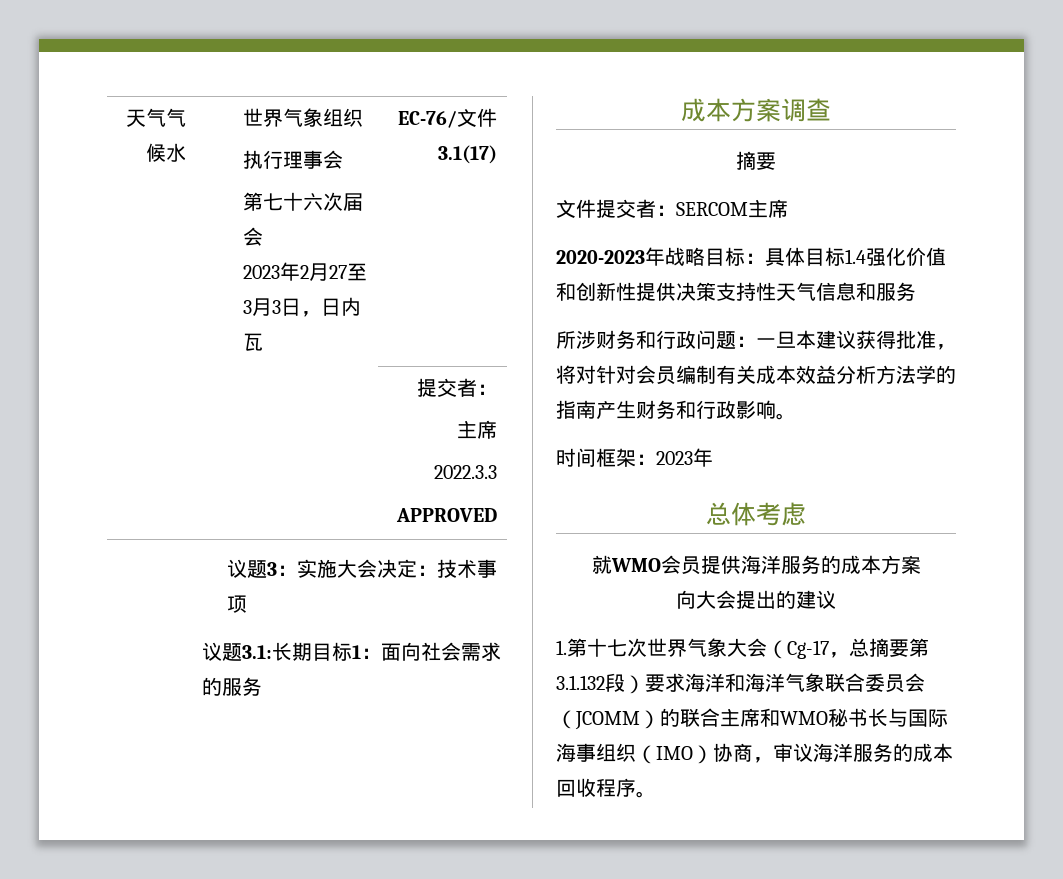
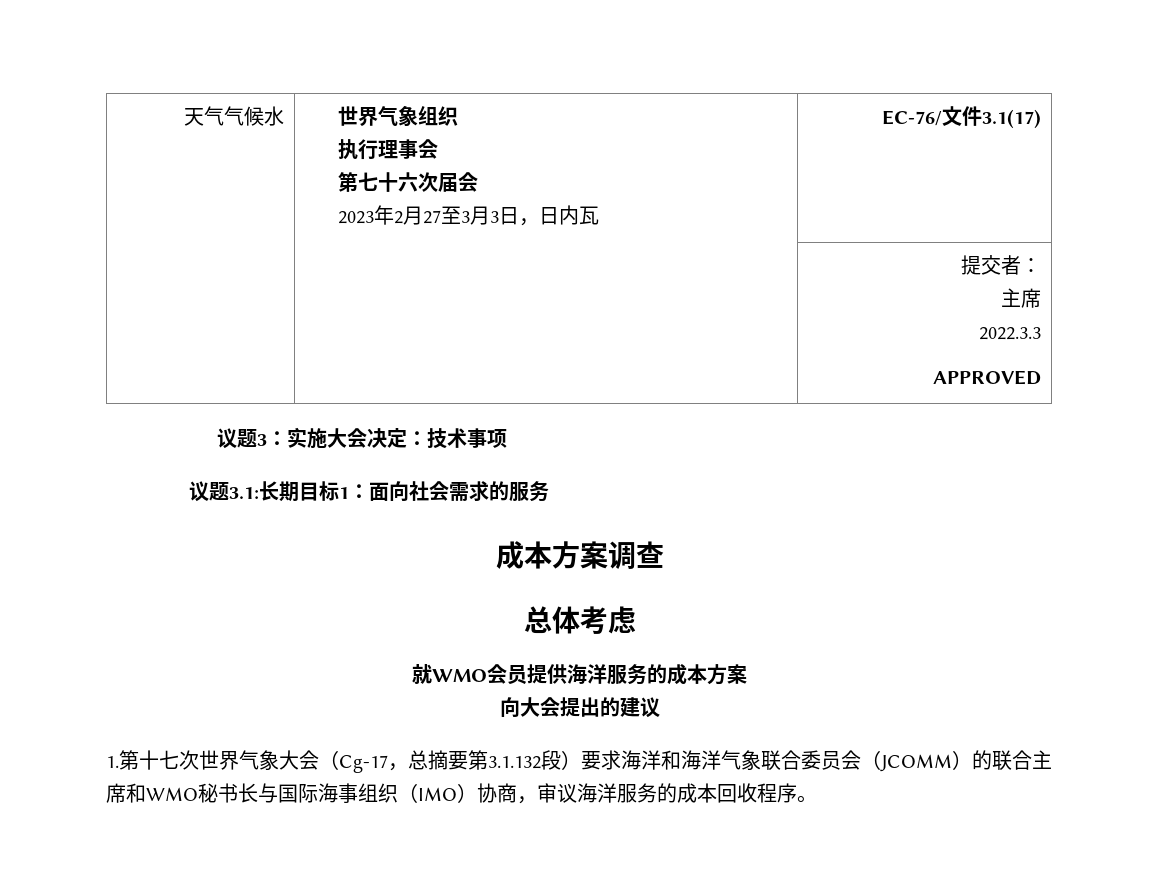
[736,151,776,170] [556,199,788,218] [556,247,946,266] [556,282,916,301] [556,330,956,350] [556,365,956,385] [556,400,796,420] [556,448,713,467] // 摘要 // 文件提交者：SERCOM主席 // 2020-2023年战略目标：具体目标1.4强化价值和创新性提供决策支持性天气信息和服务 // 所涉财务和行政问题：一旦本建议获得批准，将对针对会员编制有关成本效益分析方法学的指南产生财务和行政影响。 // 时间框架：2023年 -> (664, 554) none

